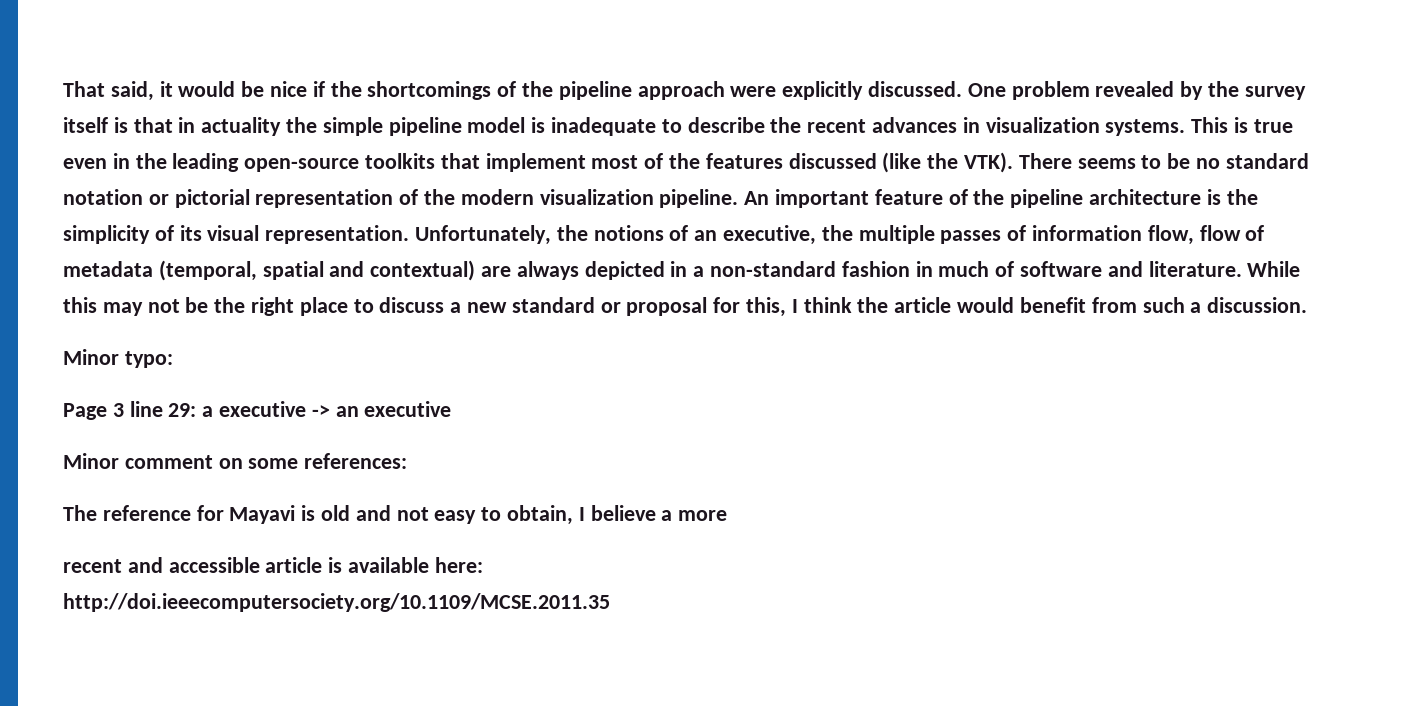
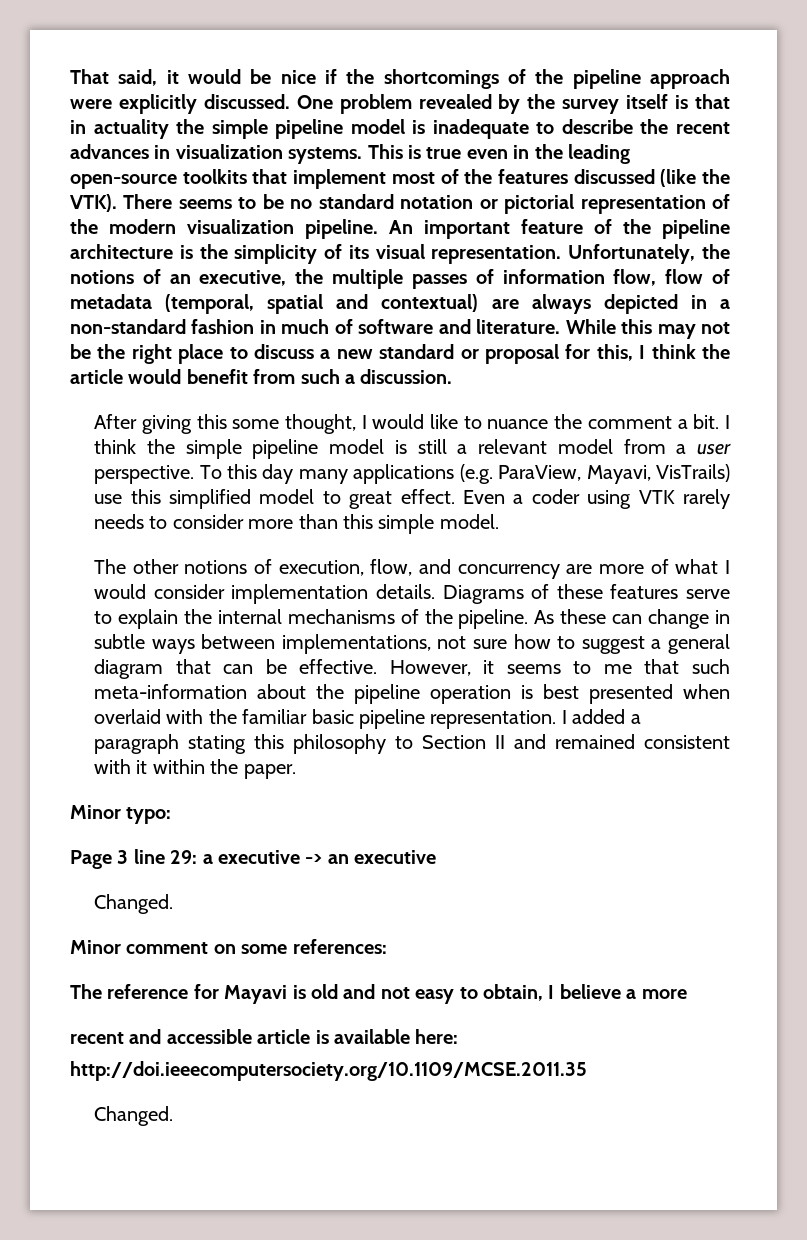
(1308, 305) none -> [94,414,731,434] [94,439,732,459] [94,464,731,484] [94,489,730,509] [94,514,499,534] [94,559,730,579] [94,584,730,604] [94,609,730,629] [94,634,730,654] [94,659,731,679] [94,684,730,704] [94,709,641,729] [94,734,730,754] [94,759,296,779] // After giving this some thought, I would like to nuance the comment a bit. I think the simple pipeline model is still a relevant model from a user perspective. To this day many applications (e.g. ParaView, Mayavi, VisTrails) use this simplified model to great effect. Even a coder using VTK rarely needs to consider more than this simple model. // The other notions of execution, flow, and concurrency are more of what I would consider implementation details. Diagrams of these features serve to explain the internal mechanisms of the pipeline. As these can change in subtle ways between implementations, not sure how to suggest a general diagram that can be effective. However, it seems to me that such meta-information about the pipeline operation is best presented when overlaid with the familiar basic pipeline representation. I added a paragraph stating this philosophy to Section II and remained consistent with it within the paper.
(452, 409) none -> [94,894,174,914] // Changed.
(610, 602) none -> [94,1106,174,1126] // Changed.

